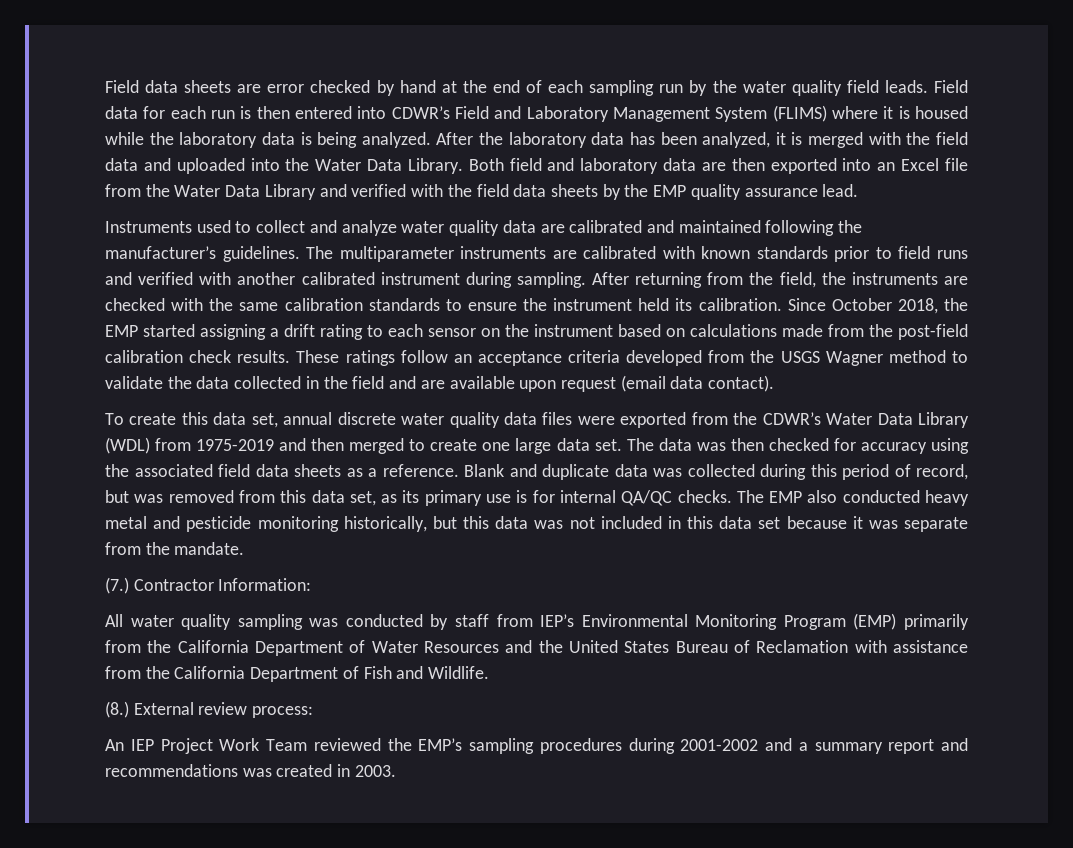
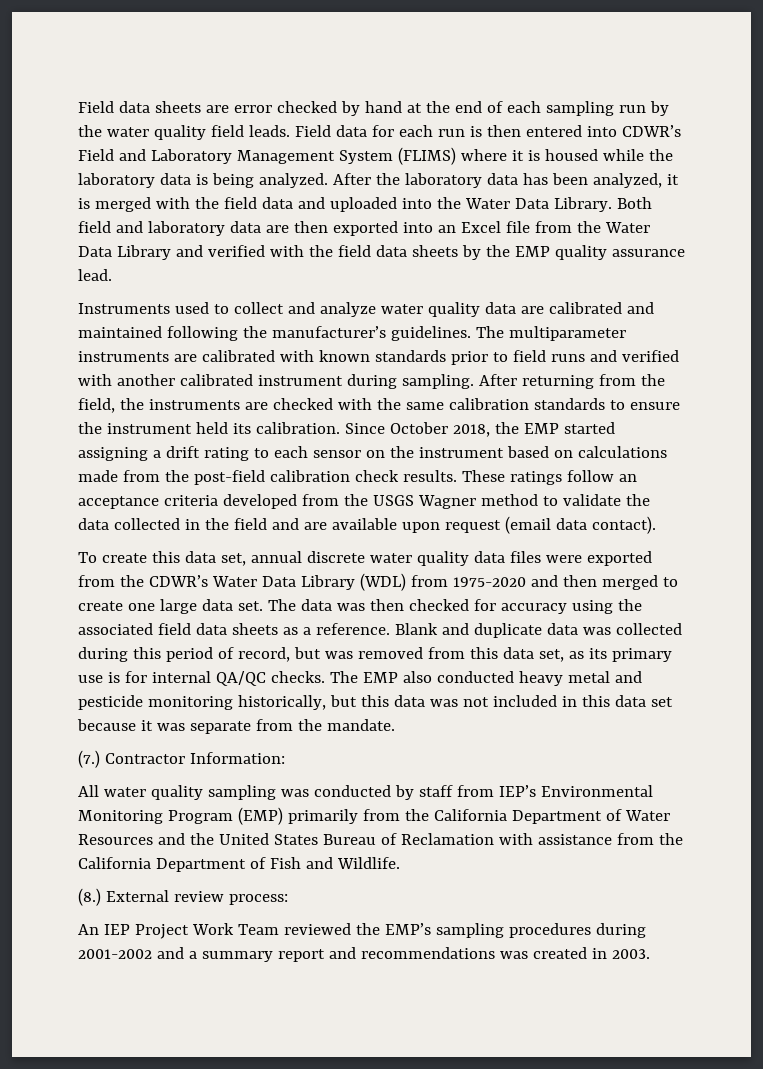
[196,439,275,451] 1975-2019 -> [452,577,526,587] 1975-2020

